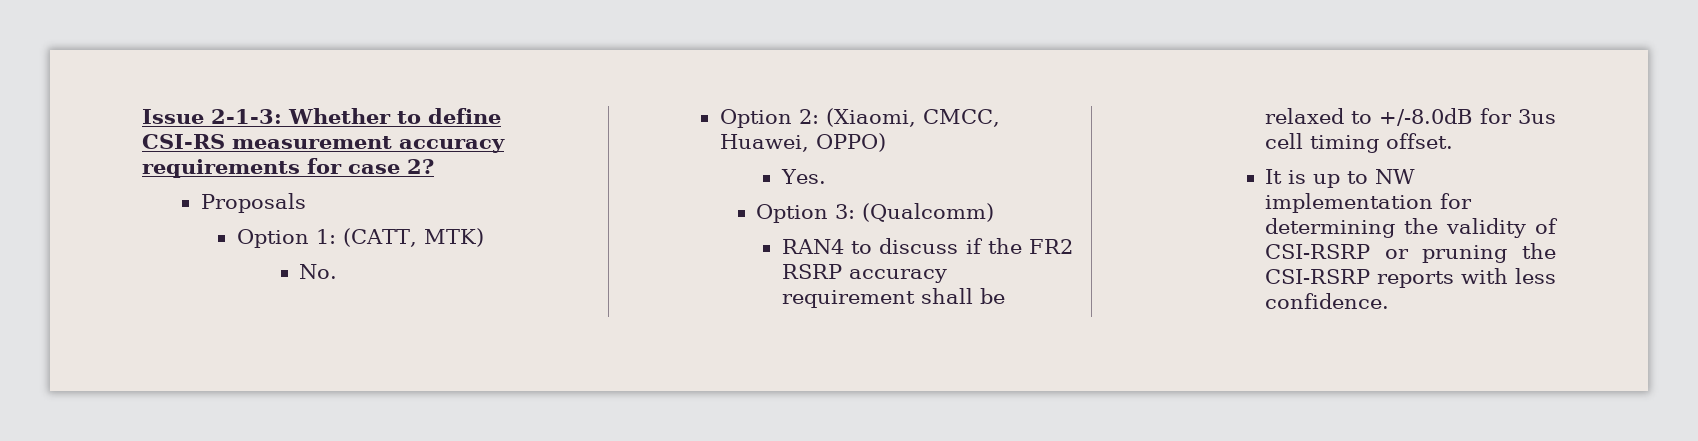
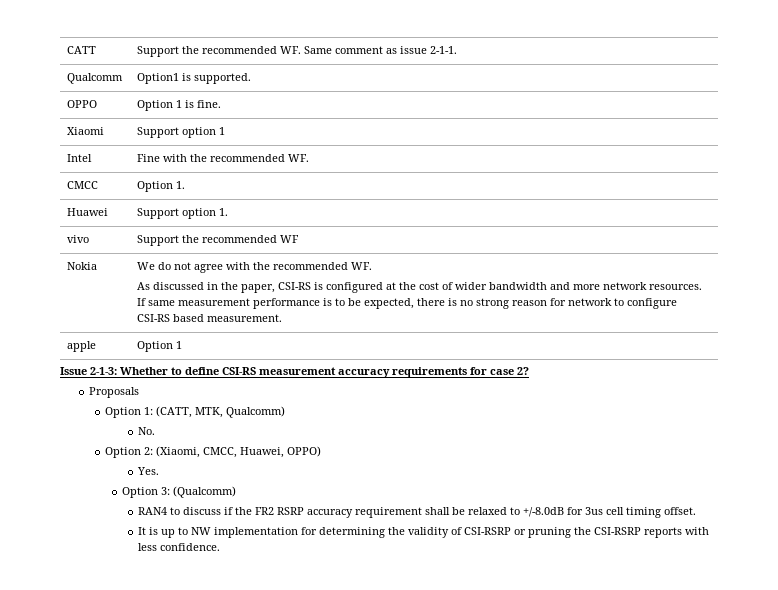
(142, 116) none -> [67,46,97,54] [137,46,458,57] [67,73,124,84] [137,73,252,84] [67,100,98,108] [137,100,222,111] [67,127,105,135] [137,127,226,138] [67,154,93,162] [137,154,310,162] [67,181,99,189] [137,181,186,192] [67,208,109,216] [137,208,229,219] [67,235,90,243] [137,235,300,246] [67,262,98,270] [137,262,373,273] [137,282,703,293] [137,298,678,309] [137,314,283,322] [67,341,97,352] [137,341,183,352] CATT | Support the recommended WF. Same comment as issue 2-1-1. // Qualcomm | Option1 is supported. // OPPO | Option 1 is fine. // Xiaomi | Support option 1 // Intel | Fine with the recommended WF. // CMCC | Option 1. // Huawei | Support option 1. // vivo | Support the recommended WF // Nokia | We do not agree with the recommended WF. // As discussed in the paper, CSI-RS is configured at the cost of wider bandwidth and more network resources. If same measurement performance is to be expected, there is no strong reason for network to configure CSI-RS based measurement. // apple | Option 1 //
[423,228,484,247] MTK) -> [195,406,286,418] MTK, Qualcomm)

